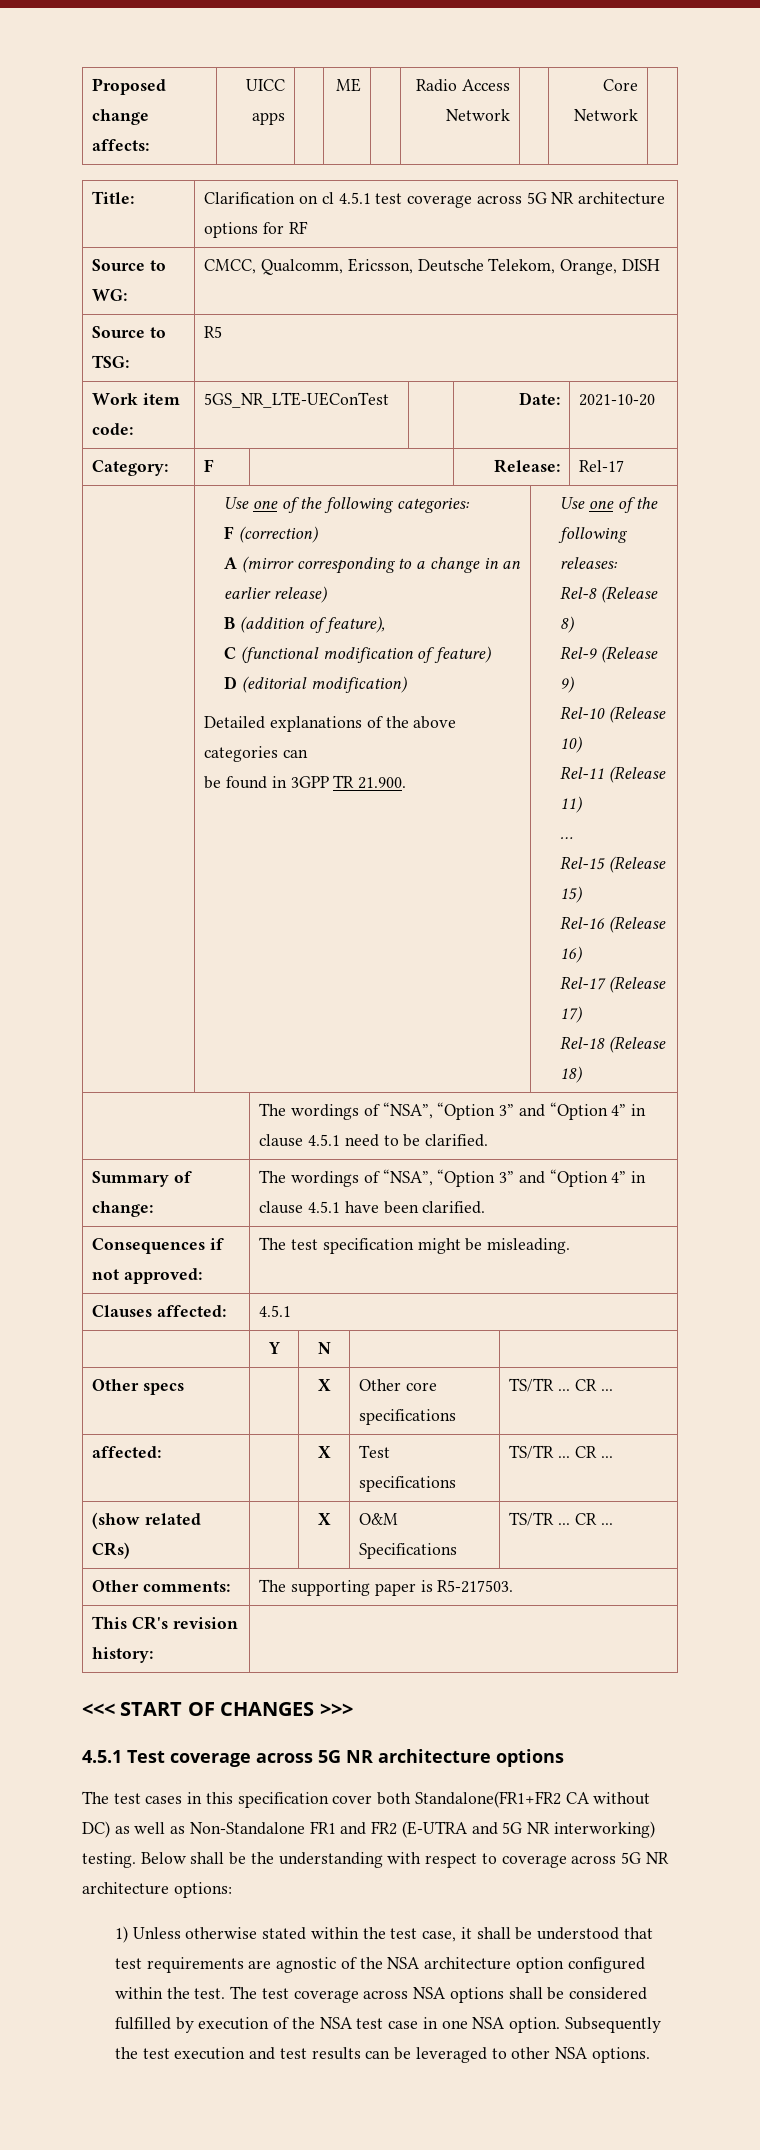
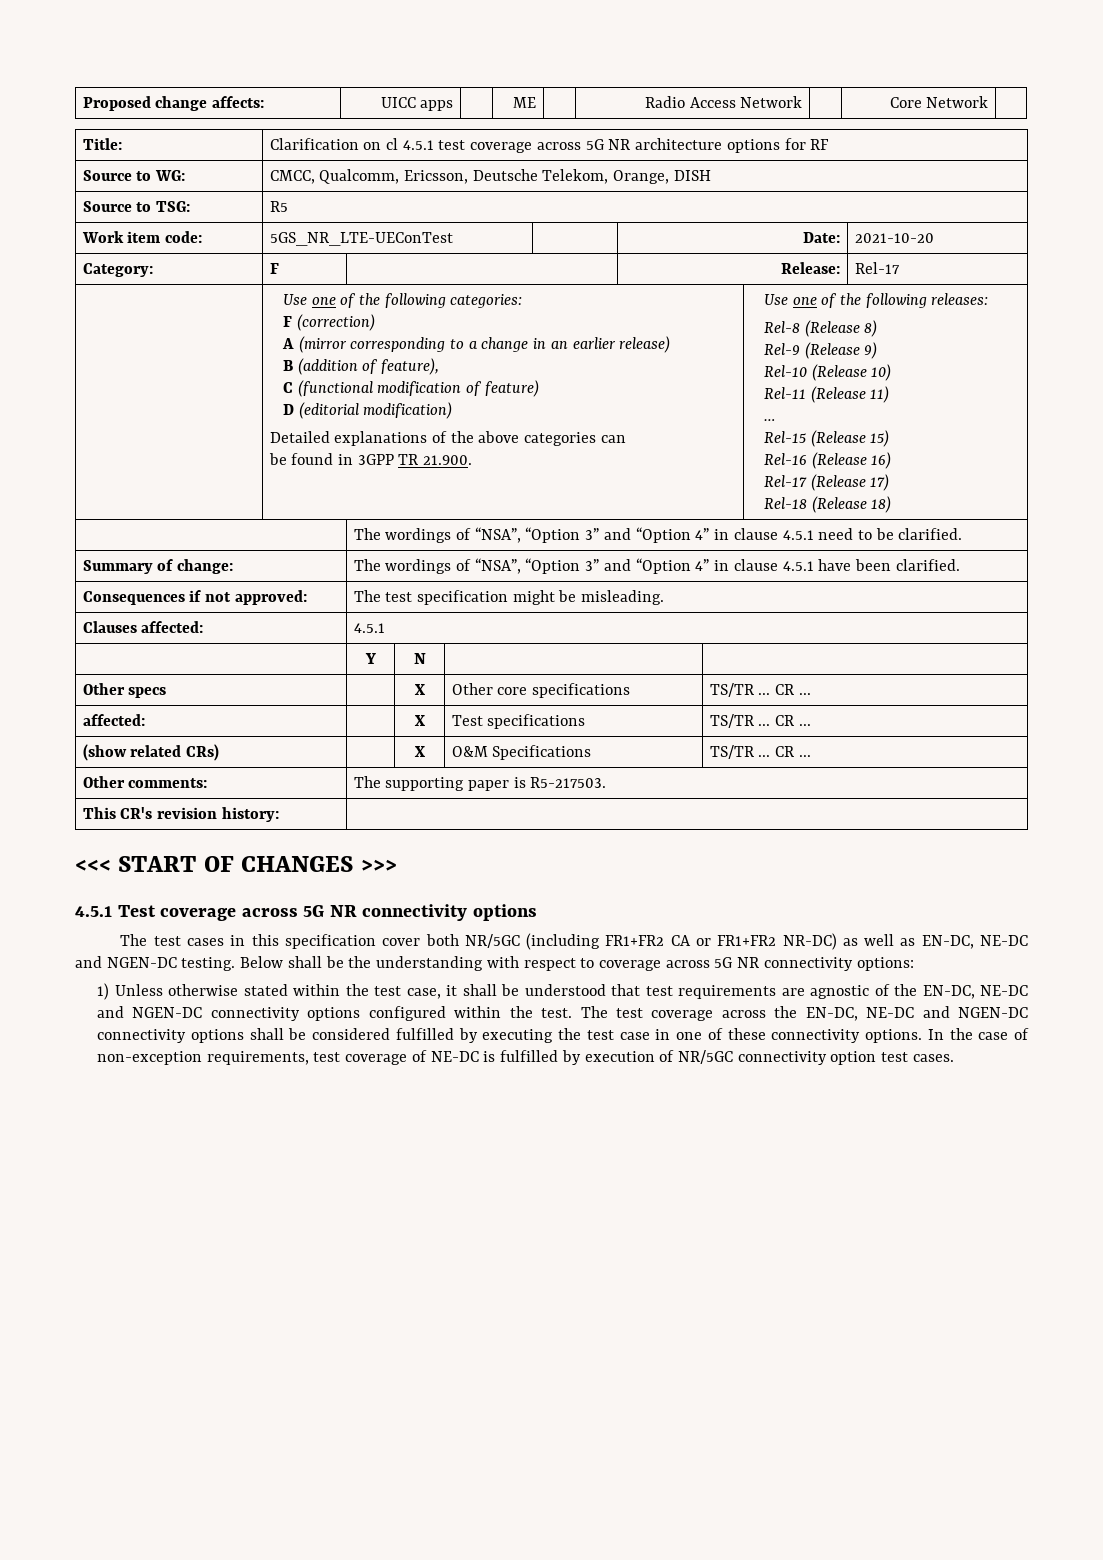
[377,1749,491,1763] architecture -> [362,904,468,921] connectivity
[414,1791,651,1808] [82,1821,655,1838] Standalone(FR1+FR2 CA without DC) as well as Non-Standalone FR1 and FR2 (E-UTRA and 5G NR interworking) -> [464,933,1029,950] [75,956,177,968] NR/5GC (including FR1+FR2 CA or FR1+FR2 NR-DC) as well as EN-DC, NE-DC and NGEN-DC
[82,1882,169,1895] architecture -> [763,957,853,971] connectivity
[387,1957,564,1973] NSA architecture option -> [922,985,1028,999] [97,1006,361,1021] EN-DC, NE-DC and NGEN-DC connectivity options
[413,1987,447,1999] NSA -> [774,1006,1029,1021] [97,1029,187,1043] the EN-DC, NE-DC and NGEN-DC connectivity
[198,2017,661,2033] [114,2047,650,2063] execution of the NSA test case in one NSA option. Subsequently the test execution and test results can be leveraged to other NSA options. -> [482,1028,1029,1043] [97,1050,954,1065] executing the test case in one of these connectivity options. In the case of non-exception requirements, test coverage of NE-DC is fulfilled by execution of NR/5GC connectivity option test cases.

